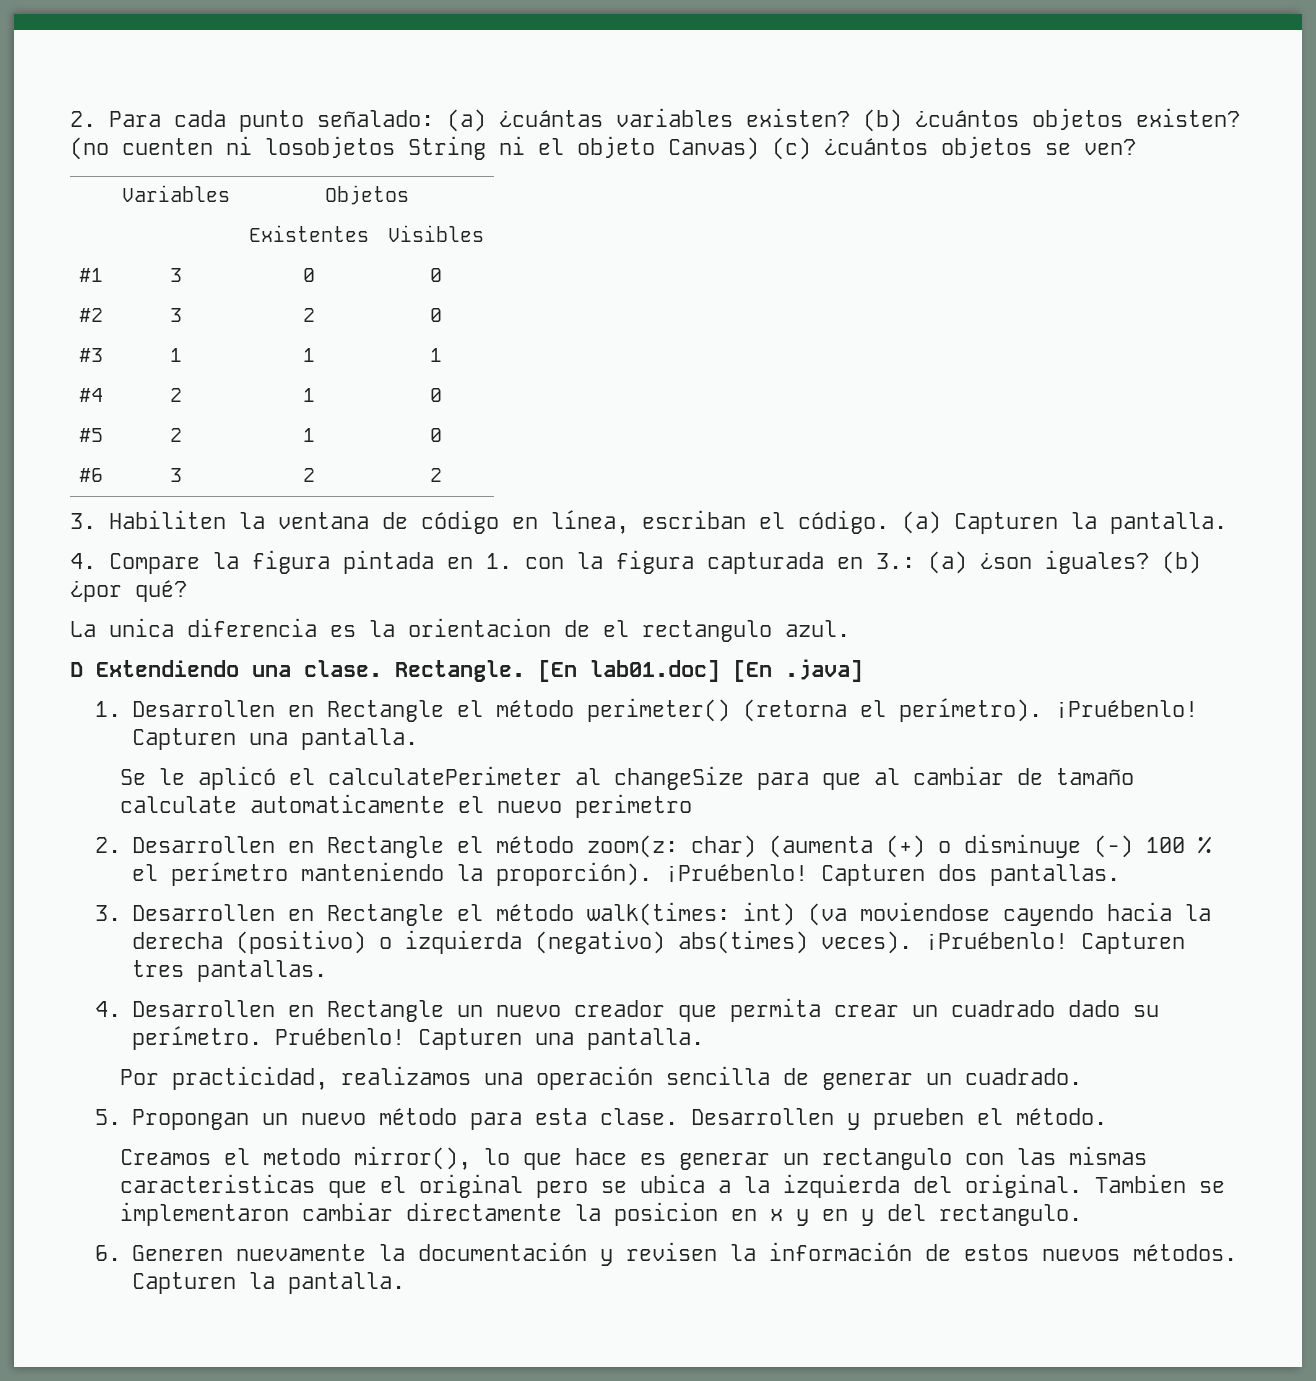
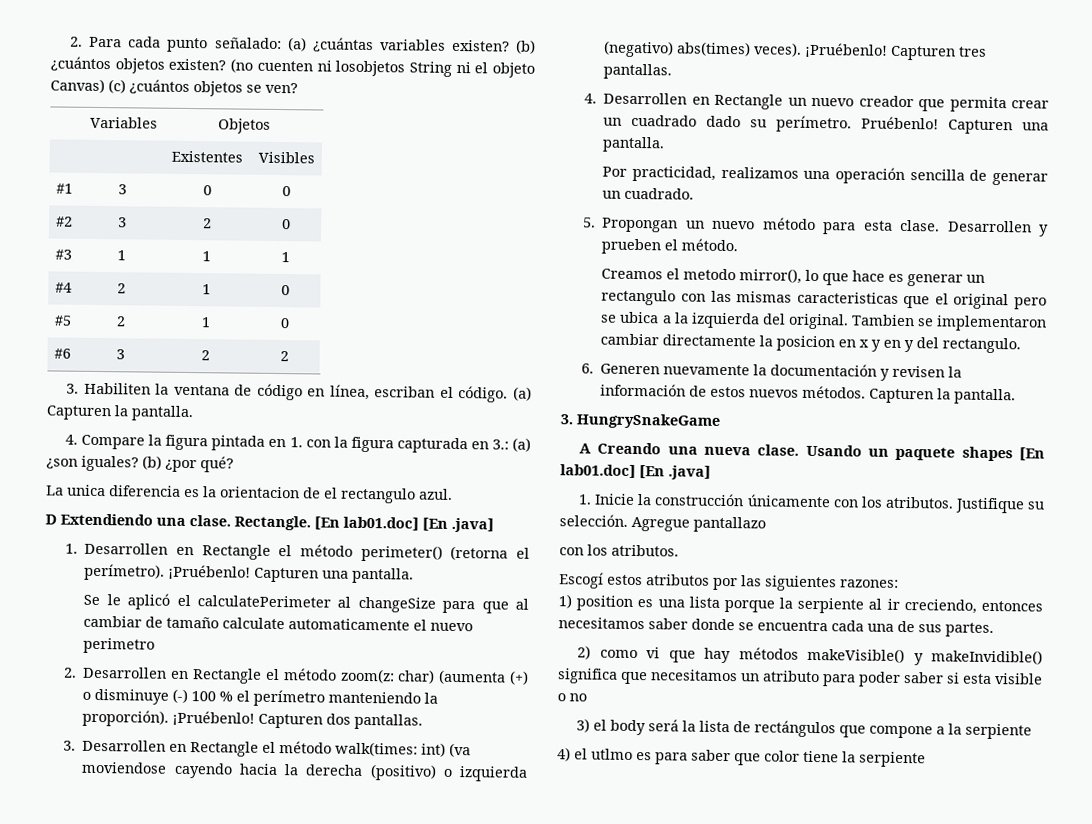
(405, 1283) none -> [560,413,720,429] [579,442,1045,462] [560,464,711,480] [578,493,1045,514] [559,514,766,533] [559,544,679,557] [559,572,899,592] [558,594,1043,614] [558,617,994,638] [577,645,1043,666] [557,668,1043,687] [557,693,587,702] [576,718,1033,740] [557,747,926,768] // 3. HungrySnakeGame // A Creando una nueva clase. Usando un paquete shapes [En lab01.doc] [En .java] // 1. Inicie la construcción únicamente con los atributos. Justifique su selección. Agregue pantallazo // con los atributos. // Escogí estos atributos por las siguientes razones: // 1) position es una lista porque la serpiente al ir creciendo, entonces necesitamos saber donde se encuentra cada una de sus partes. // 2) como vi que hay métodos makeVisible() y makeInvidible() significa que necesitamos un atributo para poder saber si esta visible o no // 3) el body será la lista de rectángulos que compone a la serpiente // 4) el utlmo es para saber que color tiene la serpiente

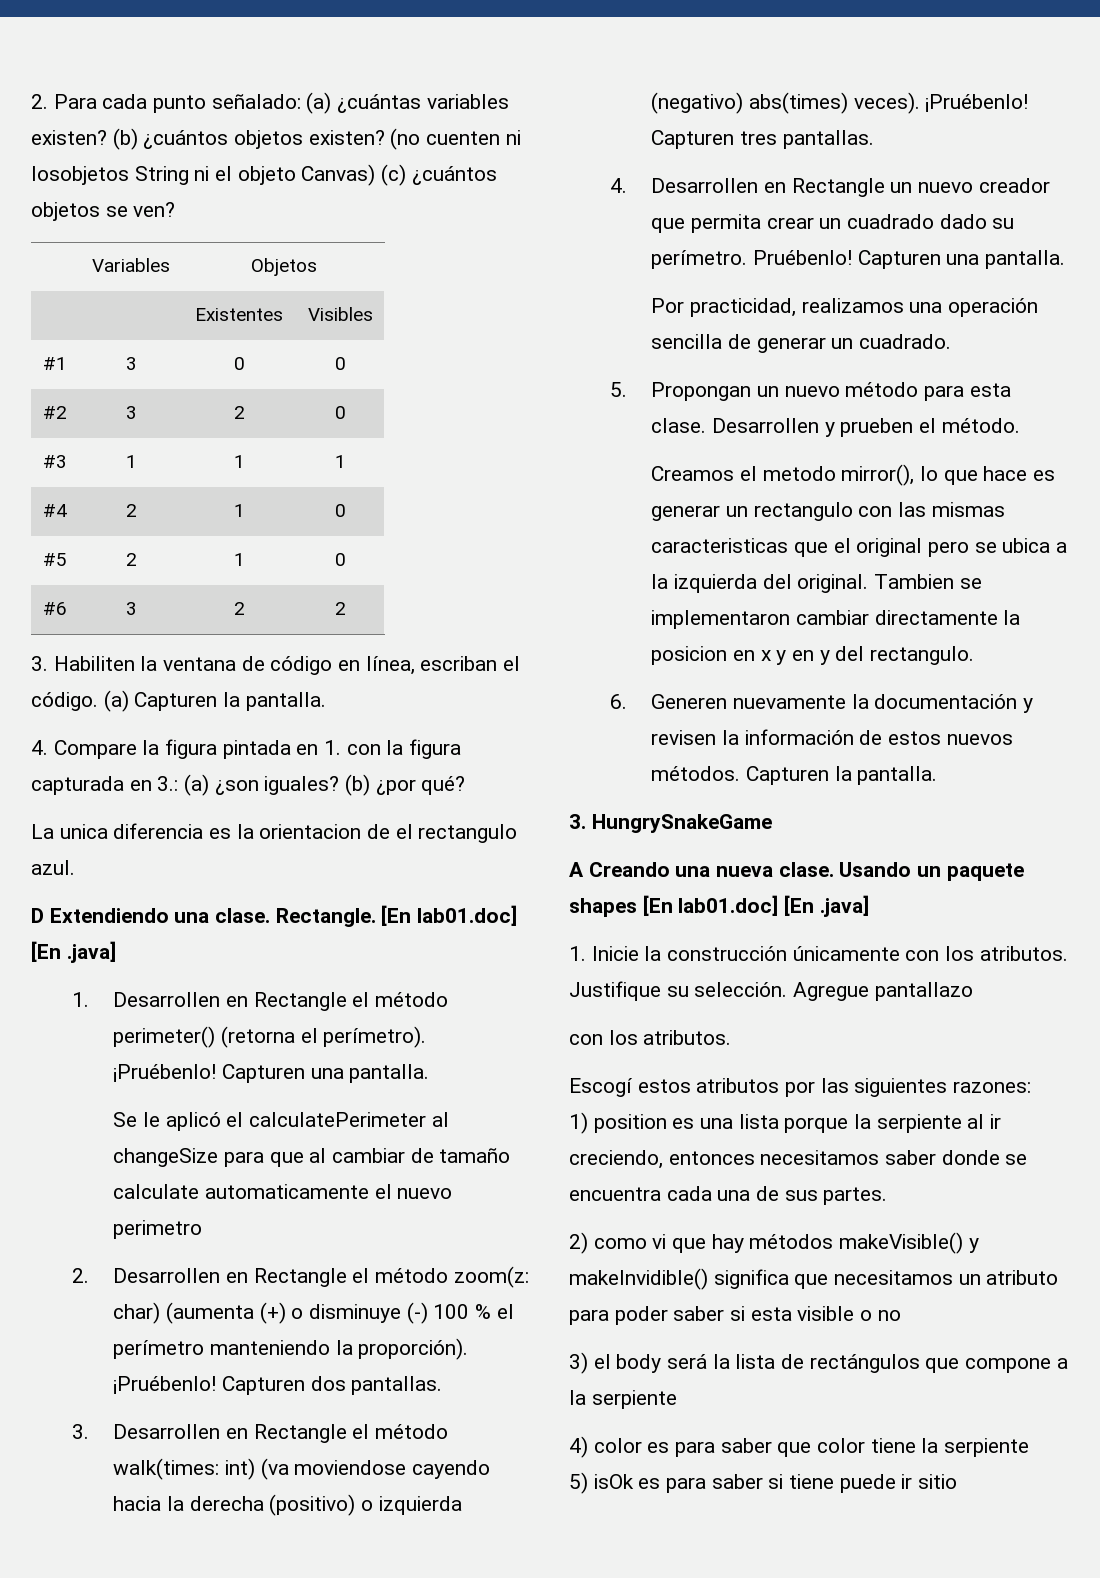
[574,748,633,760] el utlmo -> [593,1438,642,1453] color
(926, 759) none -> [569,1472,958,1494] // 5) isOk es para saber si tiene puede ir sitio

